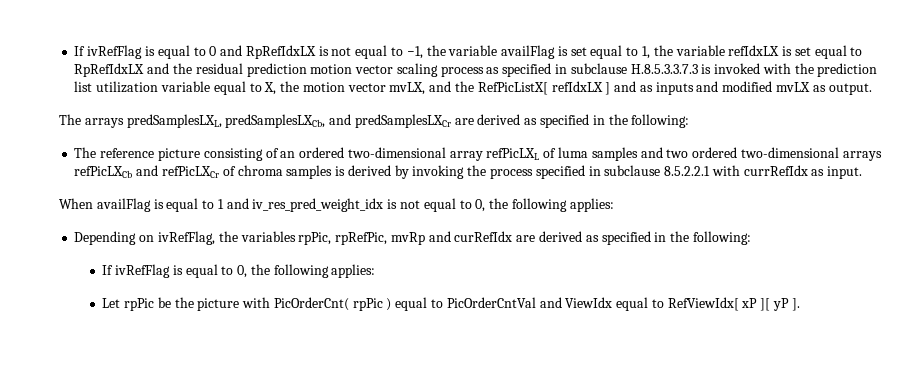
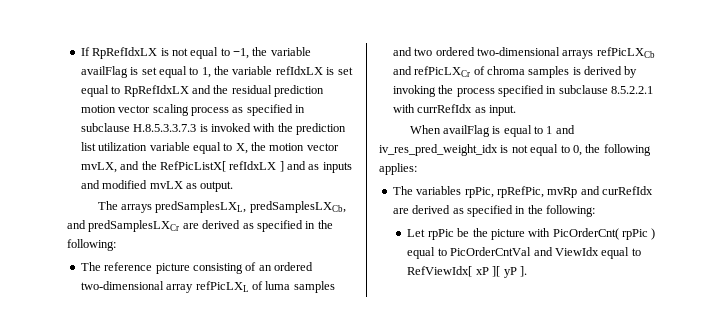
[74,45,243,59] If ivRefFlag is equal to 0 and -> [80,47,90,56] If
[74,231,238,245] Depending on ivRefFlag, the -> [392,186,413,195] The
[102,264,376,278] // If ivRefFlag is equal to 0, the following applies: -> (595, 211) none

